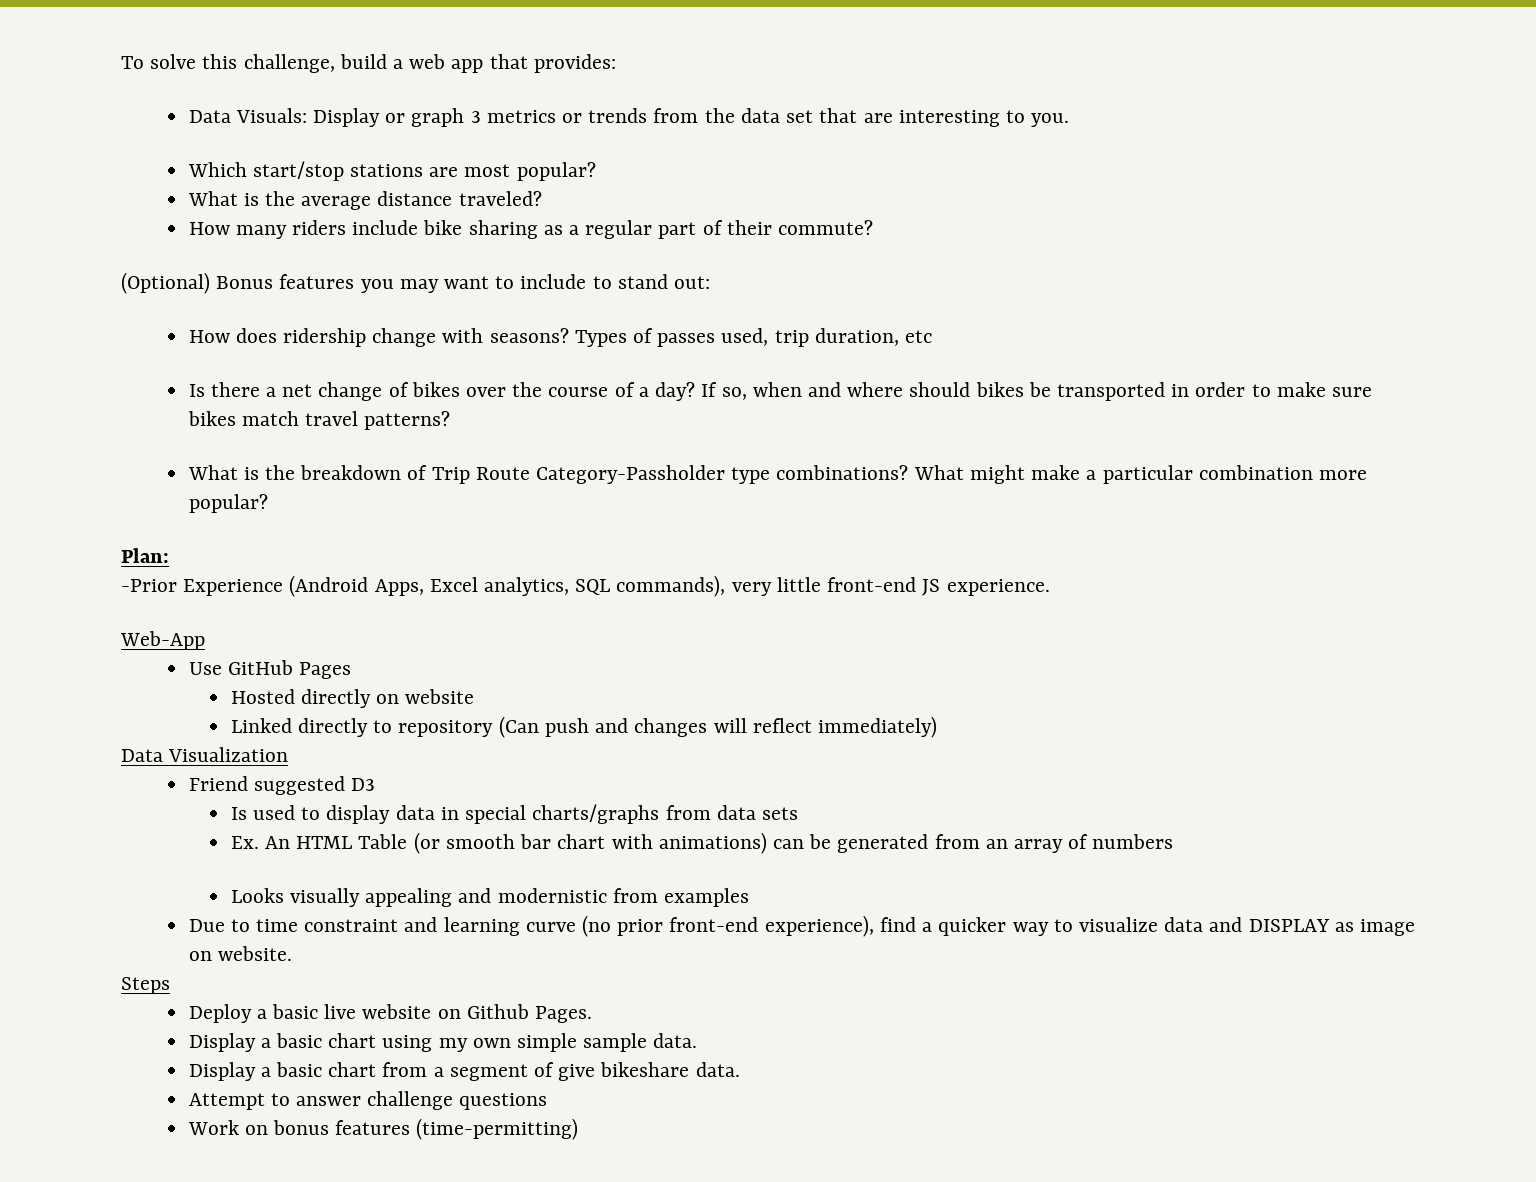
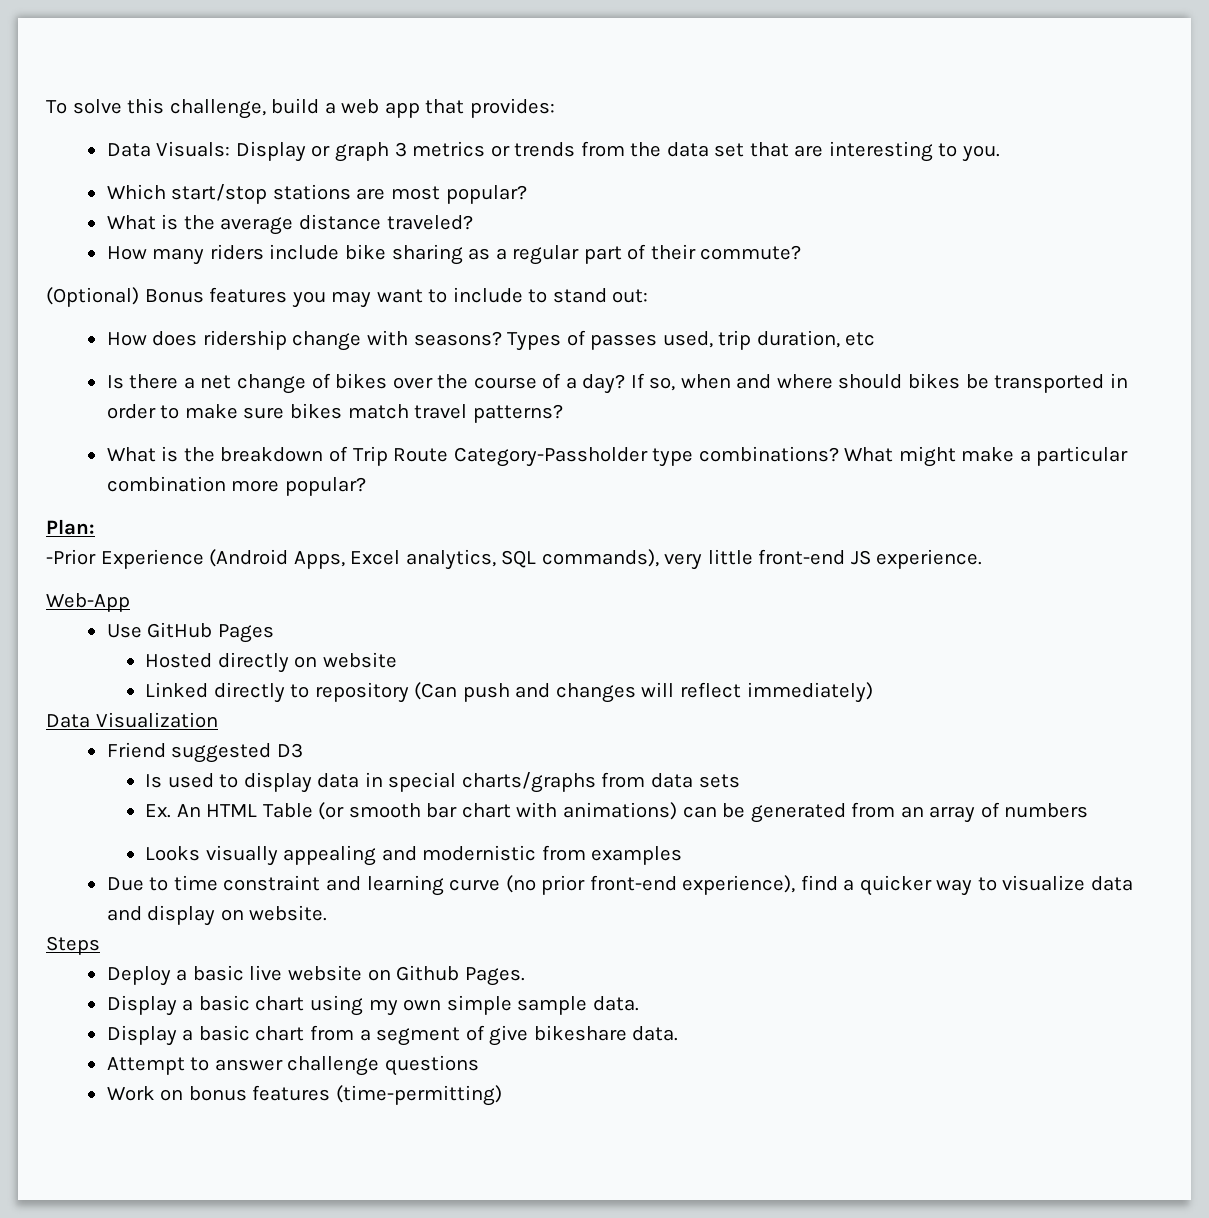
[1248,919,1415,936] DISPLAY as image -> [147,905,216,926] display

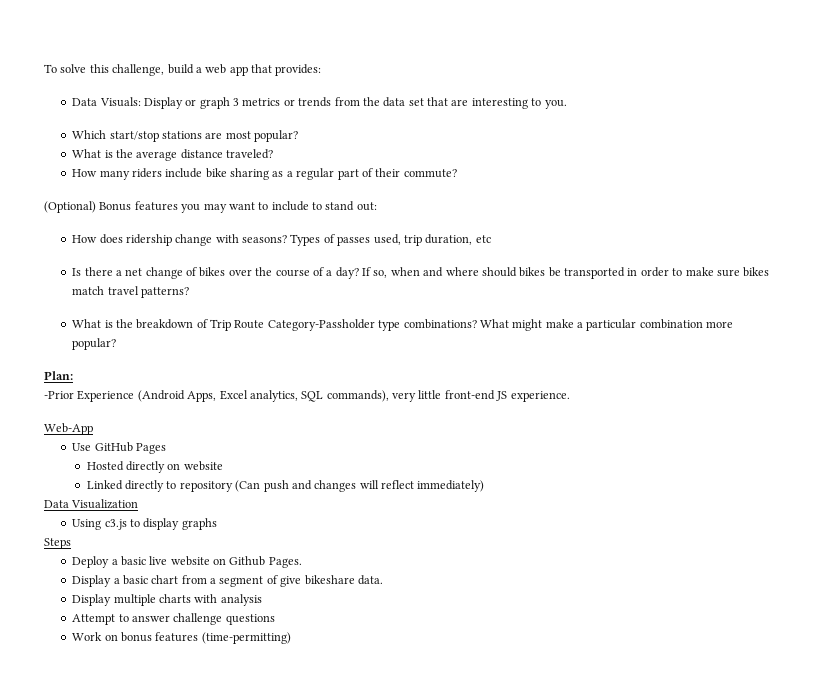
[106,742,303,763] [145,772,740,793] [145,802,1089,823] [145,845,683,866] [106,875,1133,896] [106,905,328,926] Friend suggested D3 // Is used to display data in special charts/graphs from data sets // Ex. An HTML Table (or smooth bar chart with animations) can be generated from an array of numbers // Looks visually appealing and modernistic from examples // Due to time constraint and learning curve (no prior front-end experience), find a quicker way to visualize data and display on website. -> [72,518,217,530] Using c3.js to display graphs
[106,995,639,1016] // Display a basic chart using my own simple sample data. -> (302, 562) none
(679, 1033) none -> [72,594,262,606] // Display multiple charts with analysis

